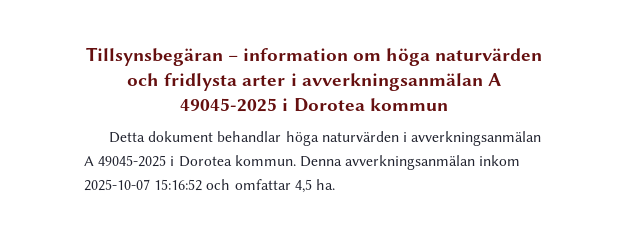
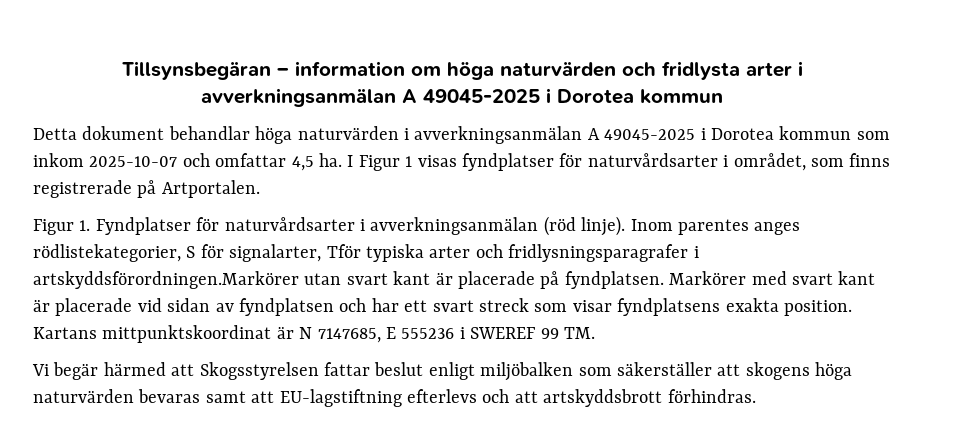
[234,155,476,170] kommun. Denna avverkningsanmälan -> [779,126,890,140] kommun som
[154,179,203,191] 15:16:52 -> (178, 161) none
(335, 184) none -> [347,153,891,171] [33,180,260,198] [33,216,801,236] [33,244,699,262] [33,271,876,289] [33,298,852,316] [33,325,595,343] [32,362,853,381] [33,389,756,407] I Figur 1 visas fyndplatser för naturvårdsarter i området, som finns registrerade på Artportalen. // Figur 1. Fyndplatser för naturvårdsarter i avverkningsanmälan (röd linje). Inom parentes anges rödlistekategorier, S för signalarter, Tför typiska arter och fridlysningsparagrafer i artskyddsförordningen.Markörer utan svart kant är placerade på fyndplatsen. Markörer med svart kant är placerade vid sidan av fyndplatsen och har ett svart streck som visar fyndplatsens exakta position. Kartans mittpunktskoordinat är N 7147685, E 555236 i SWEREF 99 TM. // Vi begär härmed att Skogsstyrelsen fattar beslut enligt miljöbalken som säkerställer att skogens höga naturvärden bevaras samt att EU-lagstiftning efterlevs och att artskyddsbrott förhindras.

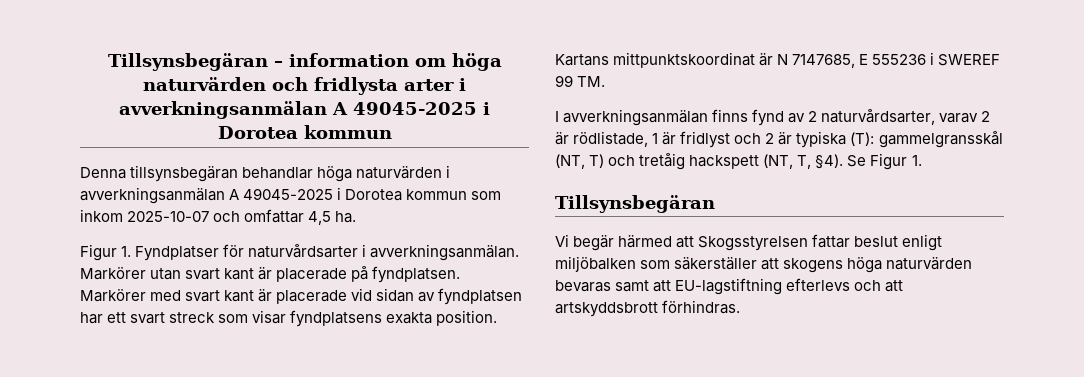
[33,126,165,140] Detta dokument -> [80,165,239,182] Denna tillsynsbegäran
[347,153,891,171] [33,180,260,198] I Figur 1 visas fyndplatser för naturvårdsarter i området, som finns registrerade på Artportalen. -> (357, 217) none
[370,216,801,236] [33,244,699,262] [33,271,299,289] avverkningsanmälan (röd linje). Inom parentes anges rödlistekategorier, S för signalarter, Tför typiska arter och fridlysningsparagrafer i artskyddsförordningen.Markörer -> [370,244,520,261] [80,267,146,280] avverkningsanmälan. Markörer
[339,298,367,312] och -> (523, 296) none
(595, 333) none -> [555,109,991,126] [555,131,1003,148] [555,153,922,170] [555,195,715,213] // I avverkningsanmälan finns fynd av 2 naturvårdsarter, varav 2 är rödlistade, 1 är fridlyst och 2 är typiska (T): gammelgransskål (NT, T) och tretåig hackspett (NT, T, §4). Se Figur 1. // Tillsynsbegäran

